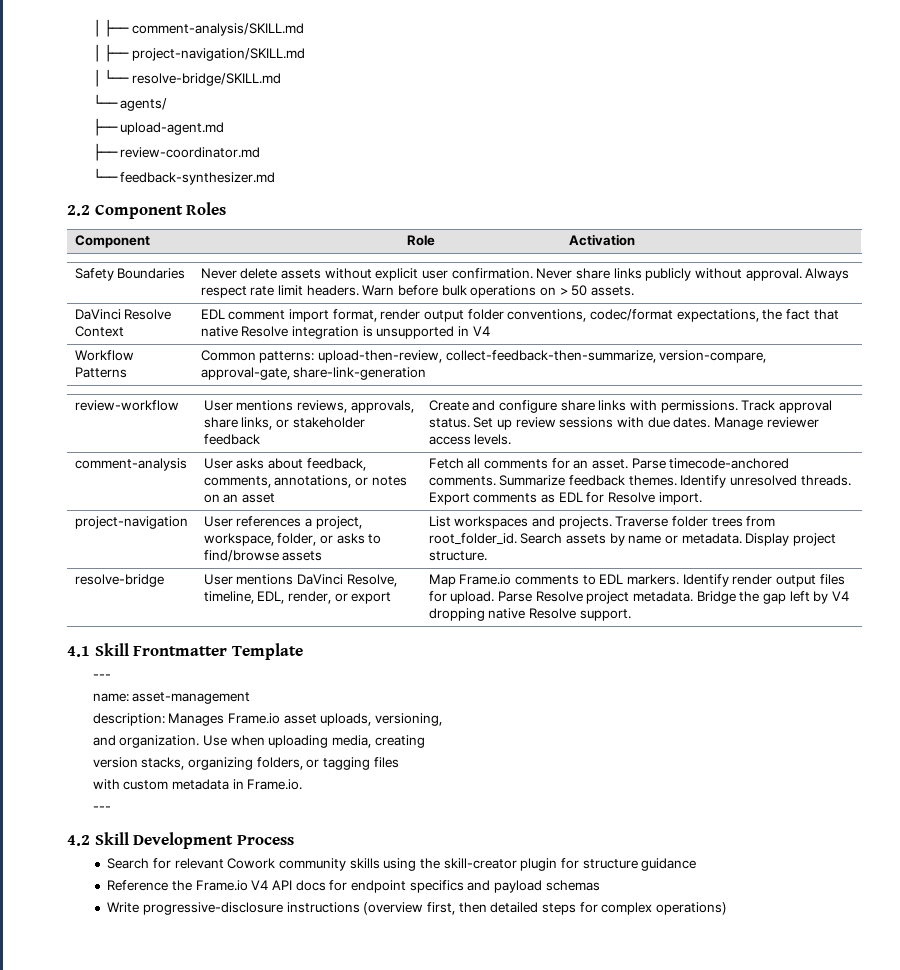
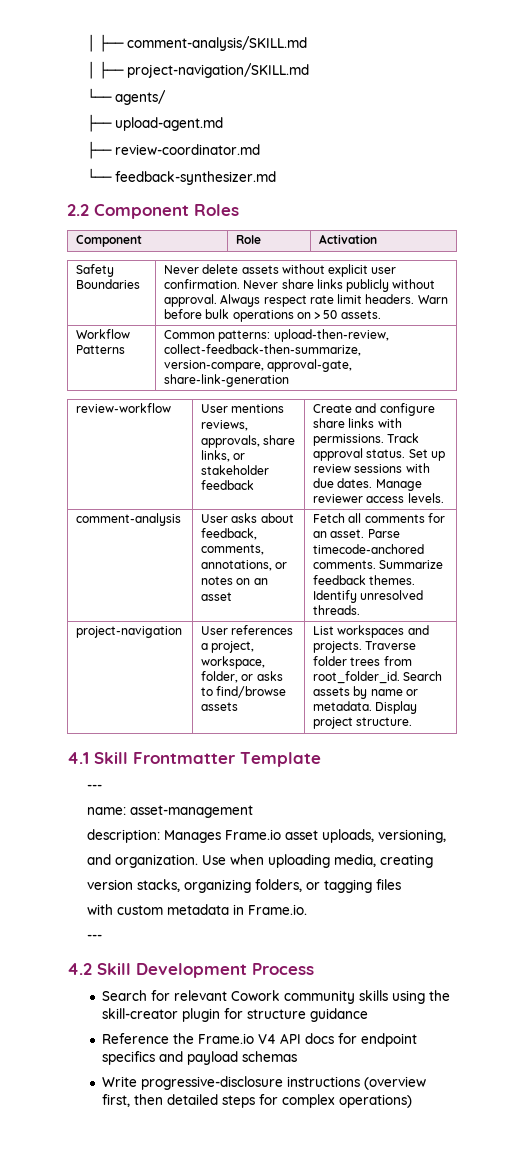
[92,69,281,87] // │ └── resolve-bridge/SKILL.md -> (310, 70) none
[74,309,172,320] [74,326,124,337] [200,309,839,322] [200,326,490,339] // DaVinci Resolve Context | EDL comment import format, render output folder conventions, codec/format expectations, the fact that native Resolve integration is unsupported in V4 -> (381, 314) none
[428,492,702,505] Export comments as EDL for Resolve import. -> (361, 610) none
[74,574,164,587] [203,574,397,587] [203,591,392,604] [428,574,845,587] [428,591,849,604] [428,608,631,621] // resolve-bridge | User mentions DaVinci Resolve, timeline, EDL, render, or export | Map Frame.io comments to EDL markers. Identify render output files for upload. Parse Resolve project metadata. Bridge the gap left by V4 dropping native Resolve support. -> (413, 721) none

